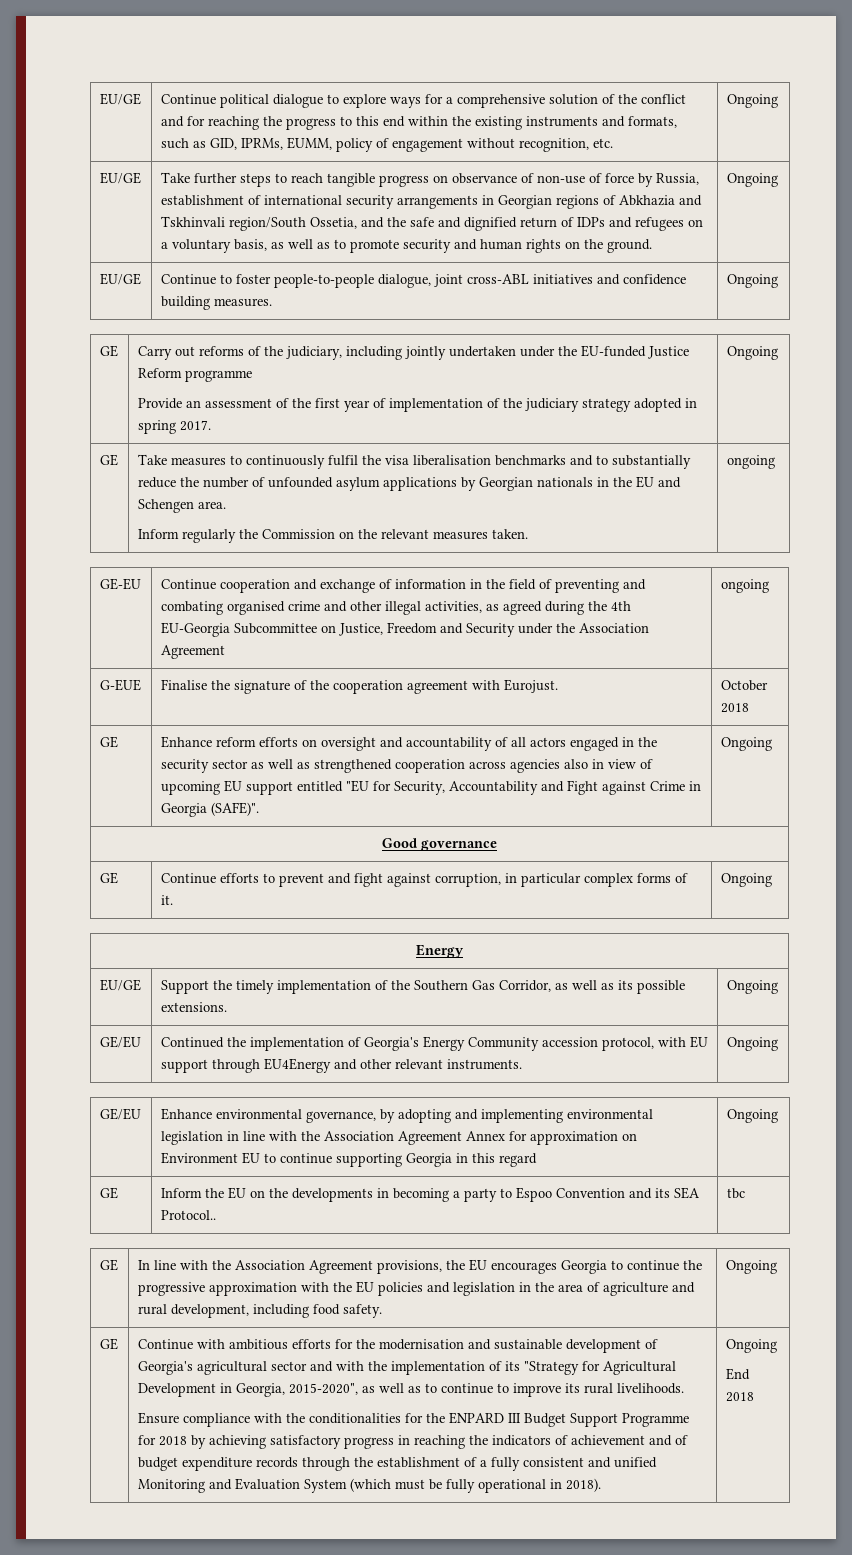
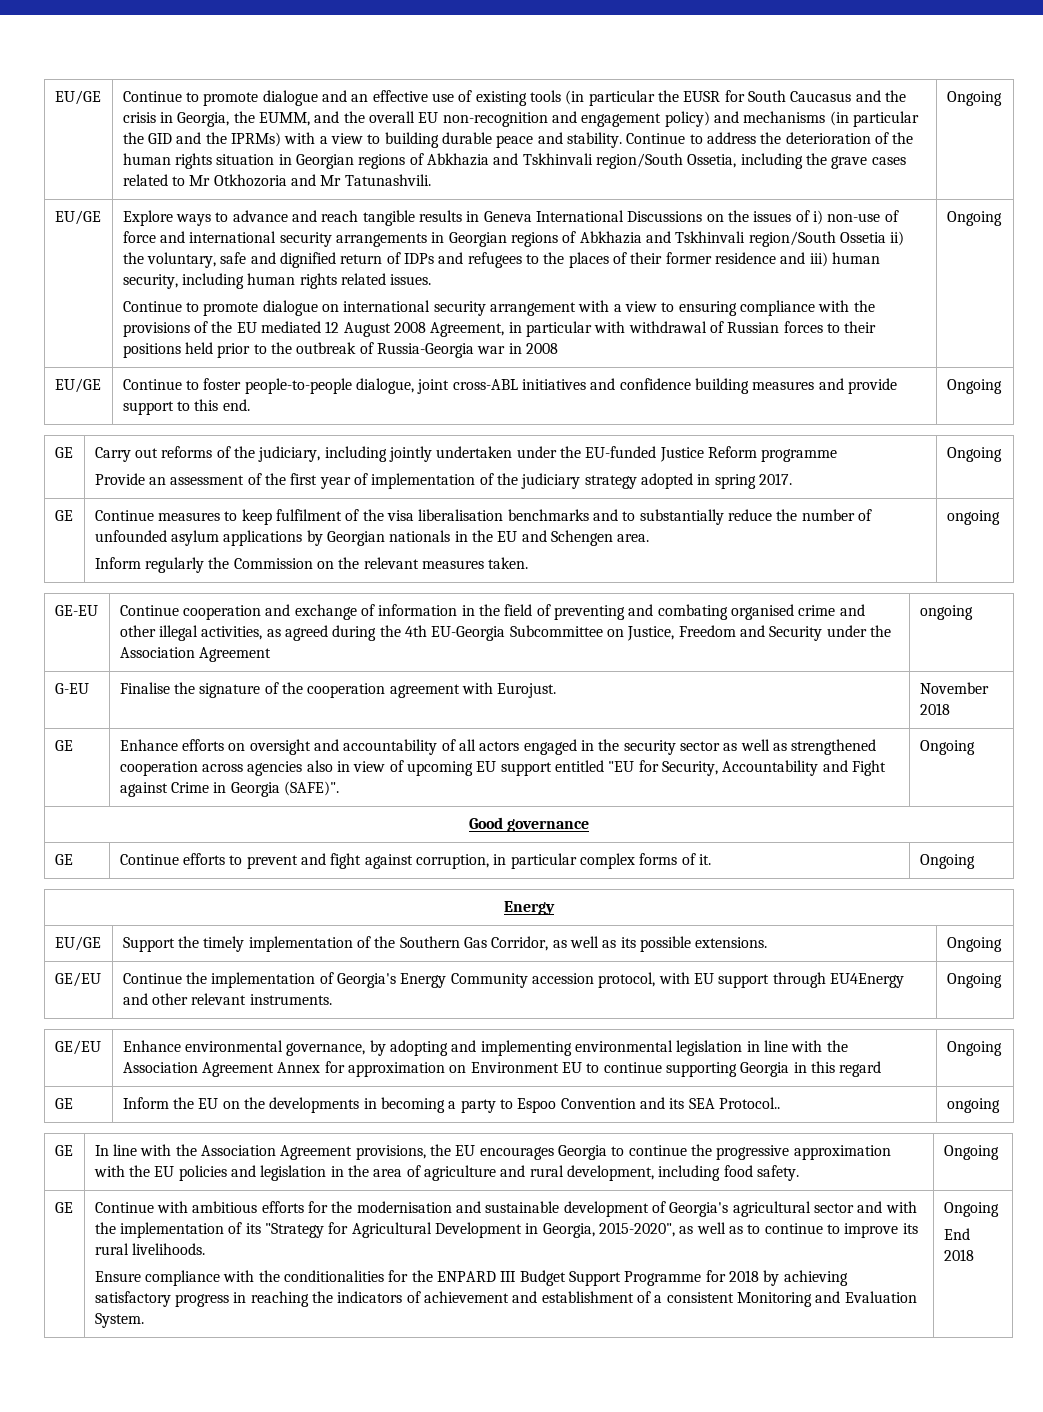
[99,93,141,105] [160,94,686,108] [160,116,677,130] [160,137,613,152] [726,94,778,108] [99,172,141,184] [160,172,699,187] [160,195,261,206] EU/GE | Continue political dialogue to explore ways for a comprehensive solution of the conflict and for reaching the progress to this end within the existing instruments and formats, such as GID, IPRMs, EUMM, policy of engagement without recognition, etc. | Ongoing // EU/GE | Take further steps to reach tangible progress on observance of non-use of force by Russia, establishment of -> [54,90,101,105] [122,90,906,106] [122,111,919,127] [122,132,914,148] [122,153,906,169] [122,174,431,187] [946,91,1002,106] [54,210,101,225] [122,210,899,226] [122,231,186,243] EU/GE | Continue to promote dialogue and an effective use of existing tools (in particular the EUSR for South Caucasus and the crisis in Georgia, the EUMM, and the overall EU non-recognition and engagement policy) and mechanisms (in particular the GID and the IPRMs) with a view to building durable peace and stability. Continue to address the deterioration of the human rights situation in Georgian regions of Abkhazia and Tskhinvali region/South Ossetia, including the grave cases related to Mr Otkhozoria and Mr Tatunashvili. | Ongoing // EU/GE | Explore ways to advance and reach tangible results in Geneva International Discussions on the issues of i) non-use of force and
[309,217,406,229] Ossetia, and the -> [839,231,905,246] [122,252,217,268] Ossetia ii) the voluntary,
[687,219,703,227] [160,239,652,253] on a voluntary basis, as well as to promote security and human rights on the ground. -> [525,252,880,268] [122,273,432,289] [122,300,875,316] [122,321,877,337] [122,342,558,358] to the places of their former residence and iii) human security, including human rights related issues. // Continue to promote dialogue on international security arrangement with a view to ensuring compliance with the provisions of the EU mediated 12 August 2008 Agreement, in particular with withdrawal of Russian forces to their positions held prior to the outbreak of Russia-Georgia war in 2008
[213,298,272,307] measures. -> [752,378,897,394] [122,399,250,415] measures and provide support to this end.
[137,454,167,465] Take -> [94,510,154,521] Continue
[245,455,358,469] continuously fulfil -> [241,509,360,525] keep fulfilment of
[99,679,141,691] G-EUE -> [54,683,89,694] G-EU
[720,680,768,691] October -> [919,682,989,694] November
[215,737,256,747] reform -> (178, 745) none
[160,1037,224,1048] Continued -> [122,973,182,984] Continue
[726,1188,745,1199] tbc -> [946,1098,1000,1113] ongoing
[674,1435,688,1445] [137,1457,657,1471] [137,1478,601,1493] of budget expenditure records through the establishment of a fully consistent and unified Monitoring and Evaluation System (which must be fully operational in 2018). -> [541,1291,917,1307] [94,1313,144,1328] establishment of a consistent Monitoring and Evaluation System.

